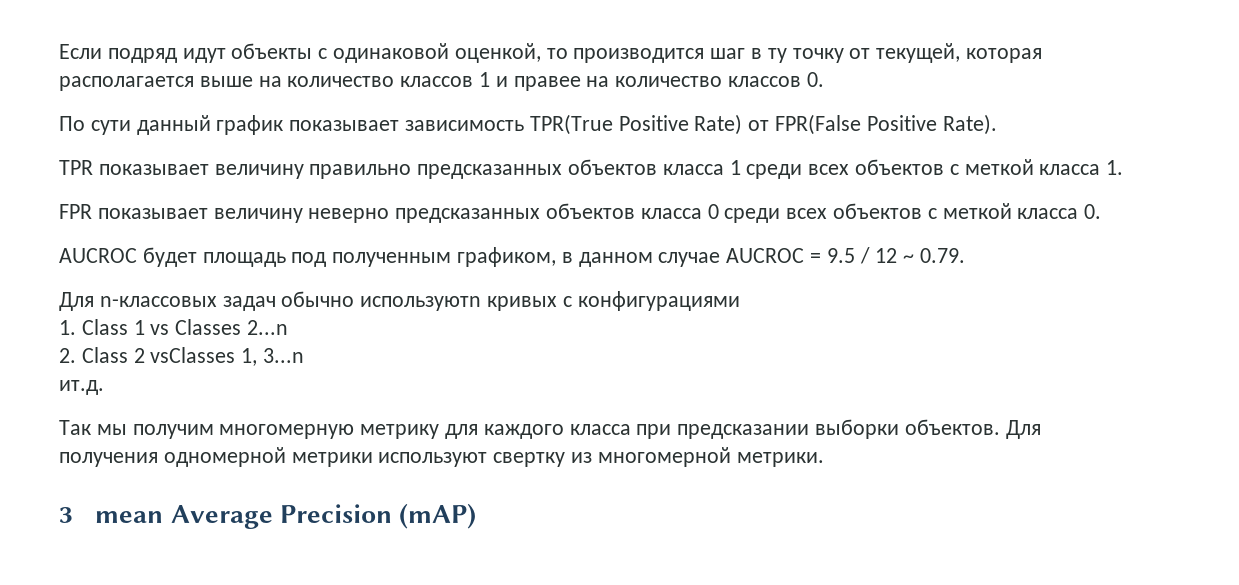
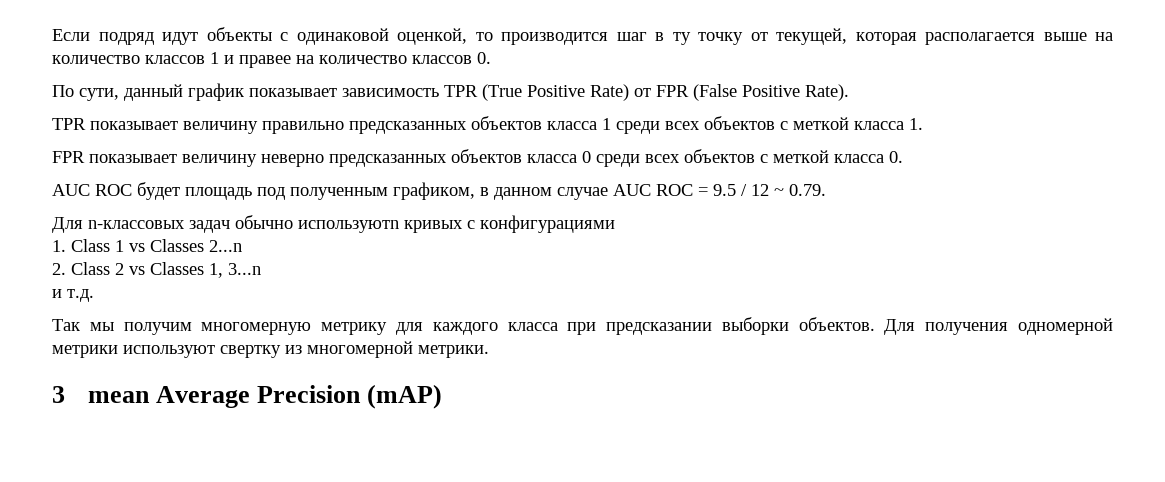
[90,120,131,135] сути -> [79,88,119,101] сути,
[529,114,613,135] TPR(True -> [444,84,522,101] TPR (True
[775,114,862,135] FPR(False -> [656,84,737,101] FPR (False
[59,248,137,263] AUCROC -> [52,184,132,196] AUC ROC
[726,248,805,263] AUCROC -> [613,184,693,196] AUC ROC
[150,347,236,363] vsClasses -> [129,262,204,275] vs Classes
[59,380,104,395] ит.д. -> [52,289,94,302] и т.д.

